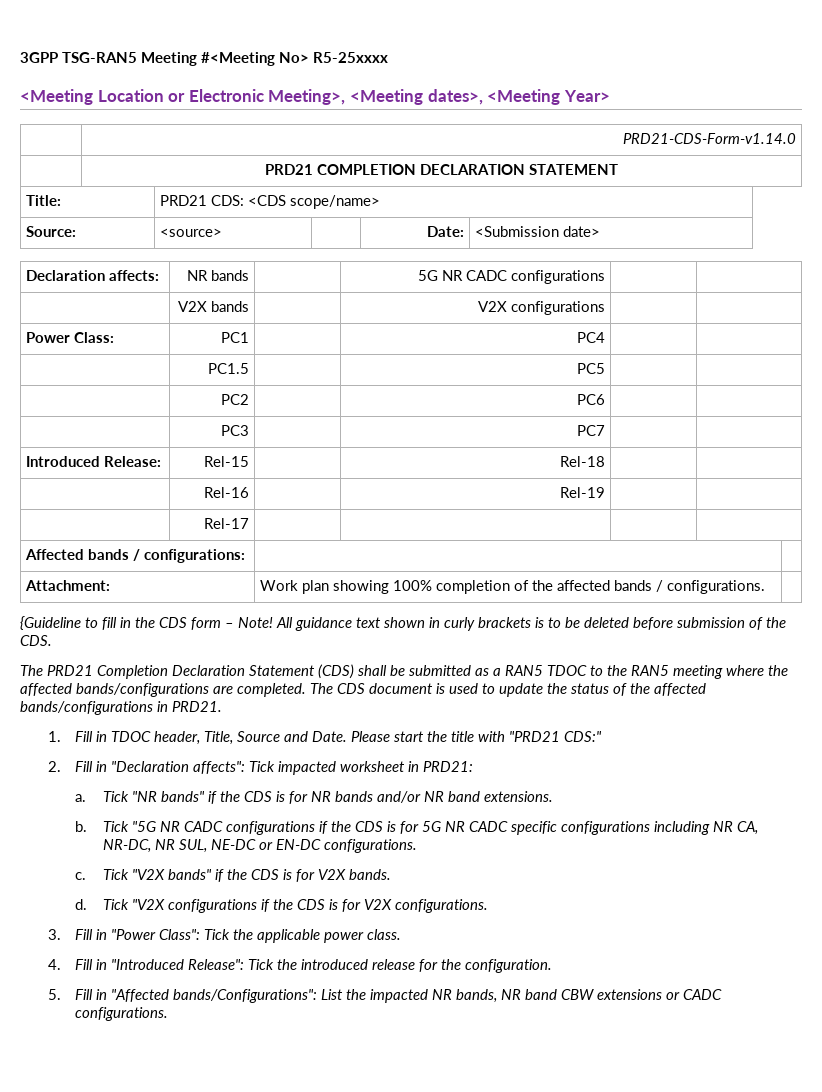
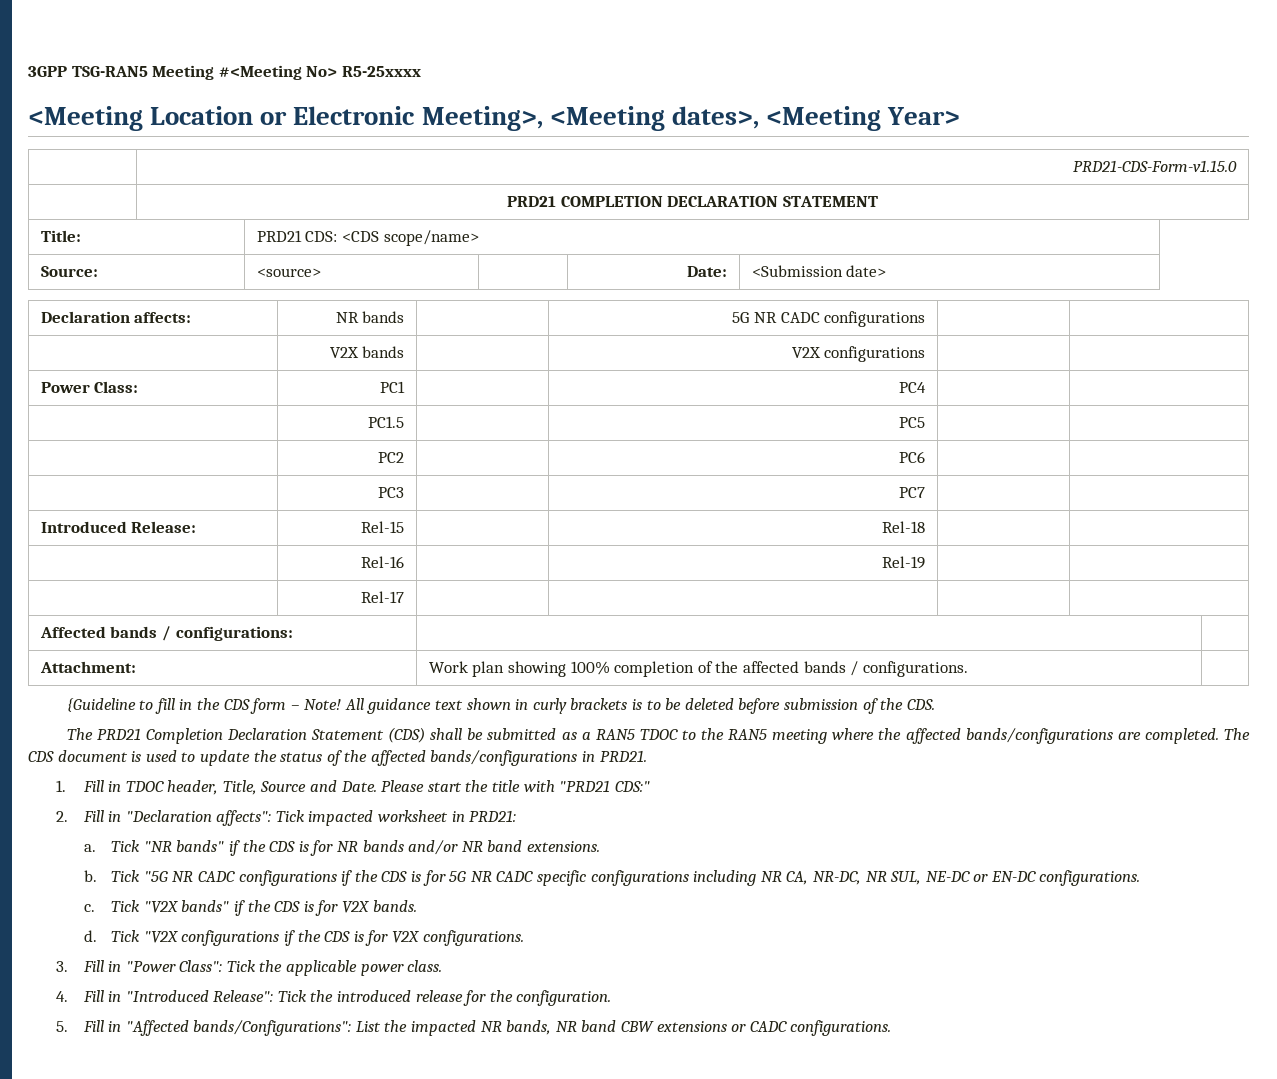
[623,133,797,144] PRD21-CDS-Form-v1.14.0 -> [1073,160,1238,172] PRD21-CDS-Form-v1.15.0

